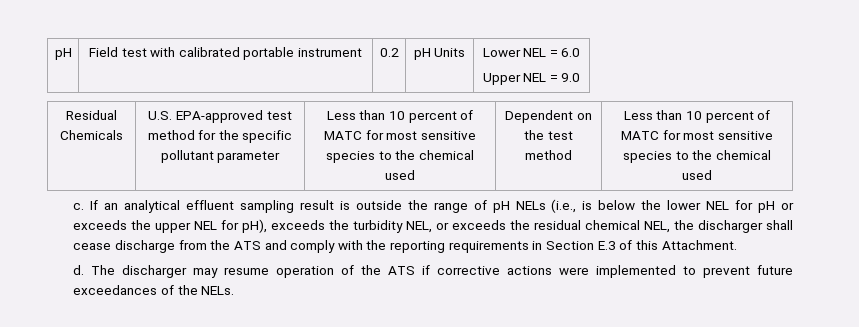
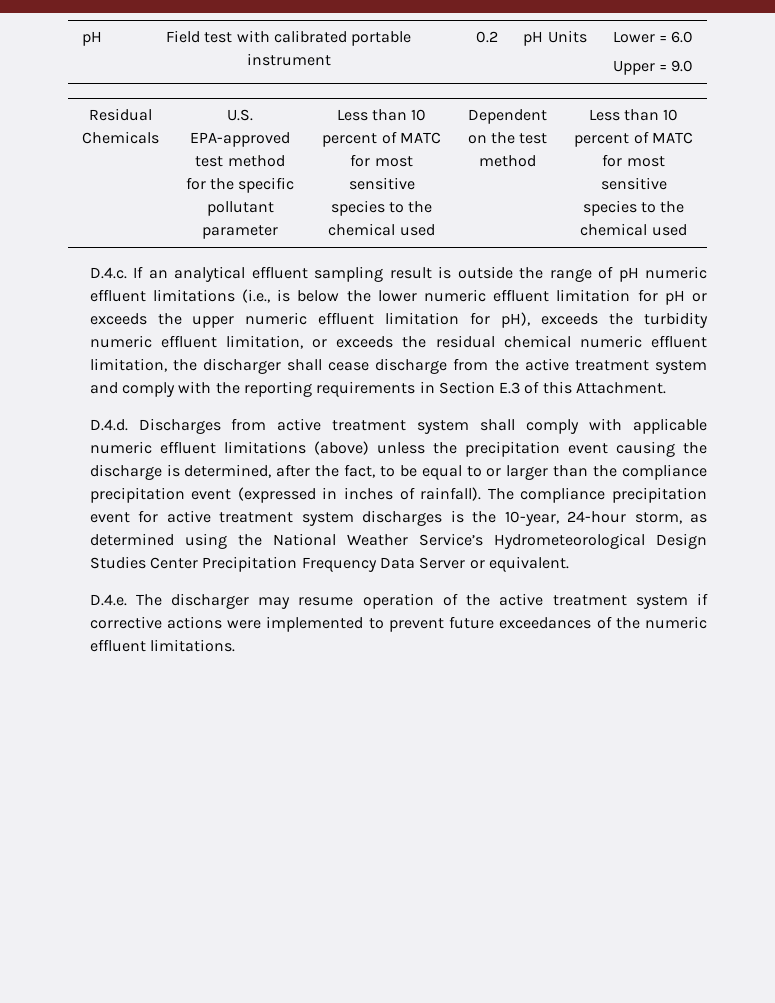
[523,48,547,57] NEL -> (655, 37) none
[523,73,547,82] NEL -> (655, 67) none
[73,203,85,210] c. -> [89,267,127,279] D.4.c.
[515,201,546,210] NELs -> [645,266,708,279] [89,289,235,302] numeric effluent limitations
[706,201,730,210] NEL -> [424,289,631,302] numeric effluent limitation
[194,221,218,230] NEL -> [245,312,460,325] numeric effluent limitation
[406,221,433,233] NEL, -> [89,335,303,349] numeric effluent limitation,
[644,221,671,233] NEL, -> [579,335,708,348] [89,358,167,372] numeric effluent limitation,
[233,241,261,250] ATS -> [524,358,708,374] active treatment system
[73,265,85,275] d. -> [89,418,708,434] [89,441,707,457] [89,464,707,480] [89,487,707,503] [89,510,708,526] [89,533,708,549] [89,556,569,572] [89,594,127,606] D.4.d. Discharges from active treatment system shall comply with applicable numeric effluent limitations (above) unless the precipitation event causing the discharge is determined, after the fact, to be equal to or larger than the compliance precipitation event (expressed in inches of rainfall). The compliance precipitation event for active treatment system discharges is the 10-year, 24-hour storm, as determined using the National Weather Service’s Hydrometeorological Design Studies Center Precipitation Frequency Data Server or equivalent. // D.4.e.
[388,266,416,275] ATS -> [499,593,688,609] active treatment system
[201,286,235,295] NELs. -> [645,616,707,629] [89,639,235,652] numeric effluent limitations.

